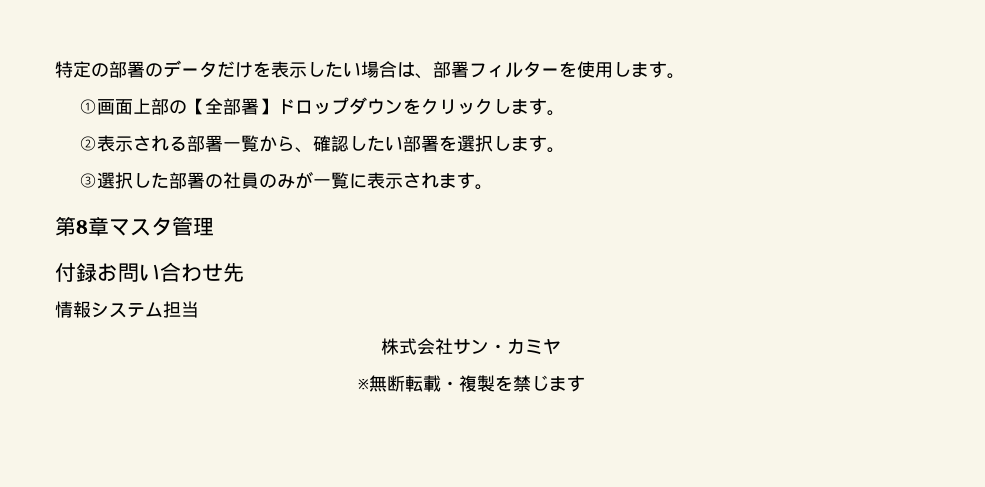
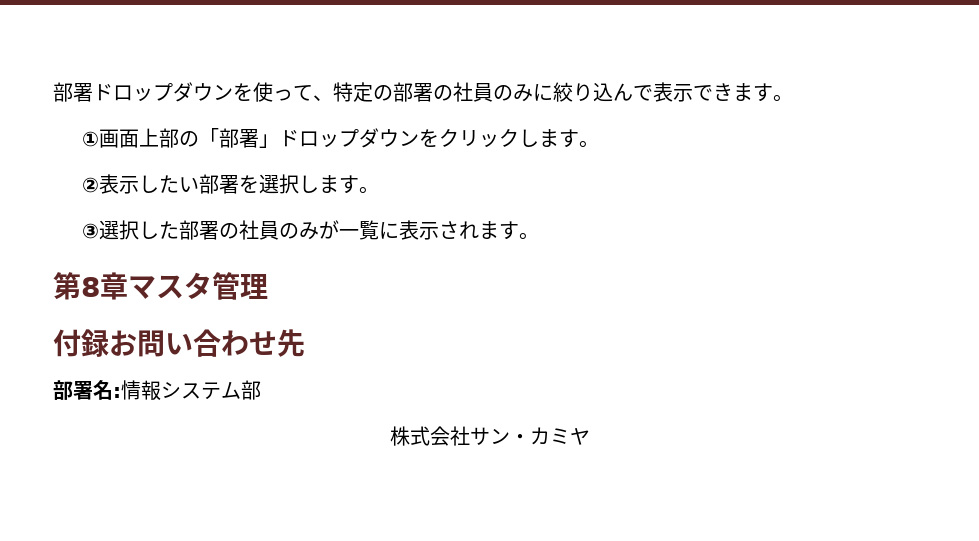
[55,60,631,79] 特定の部署のデータだけを表示したい場合は、部署フィルターを使用し -> [53,82,733,102] 部署ドロップダウンを使って、特定の部署の社員のみに絞り込んで表示でき
[186,98,277,115] 【全部署】 -> [198,128,279,148] 「部署」
[132,135,349,153] される部署一覧から、確認 -> (139, 185) none
(244, 272) none -> [53,380,121,400] 部署名:
[163,301,199,318] 担当 -> [241,380,261,400] 部
[357,375,585,392] // ※無断転載・複製を禁じます -> (590, 436) none

